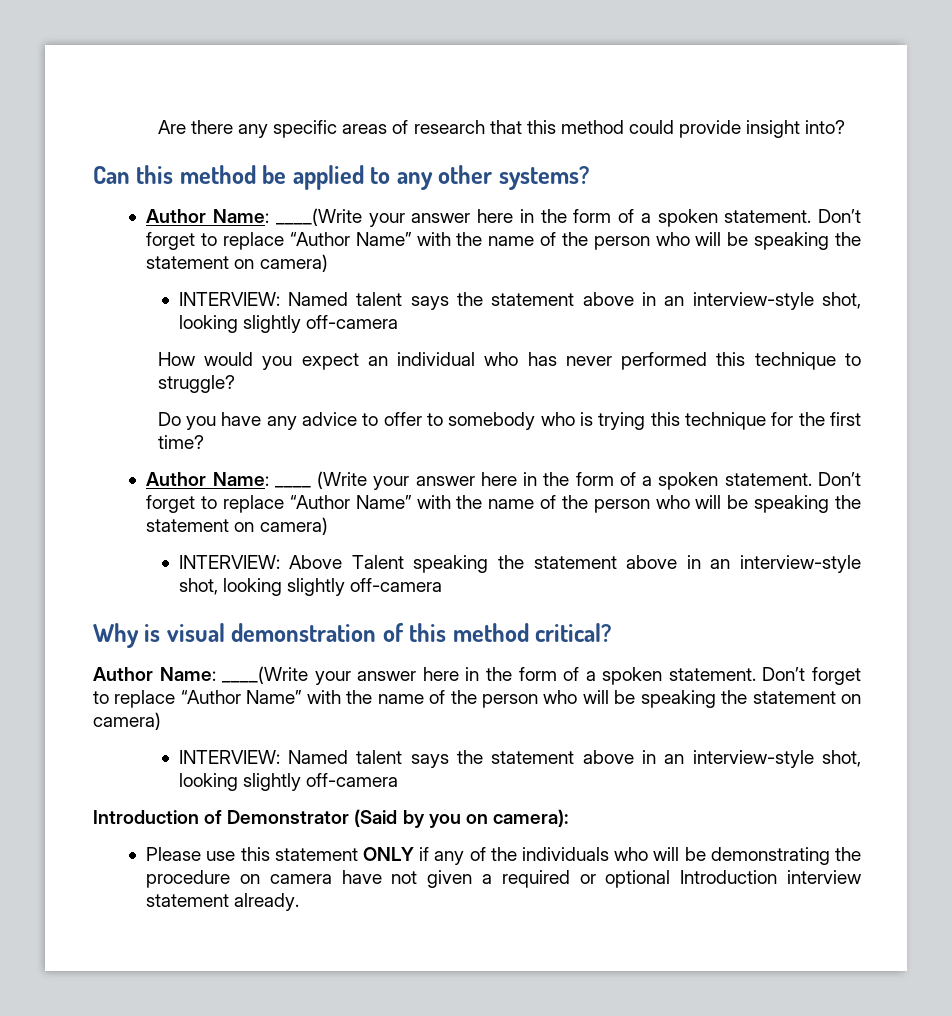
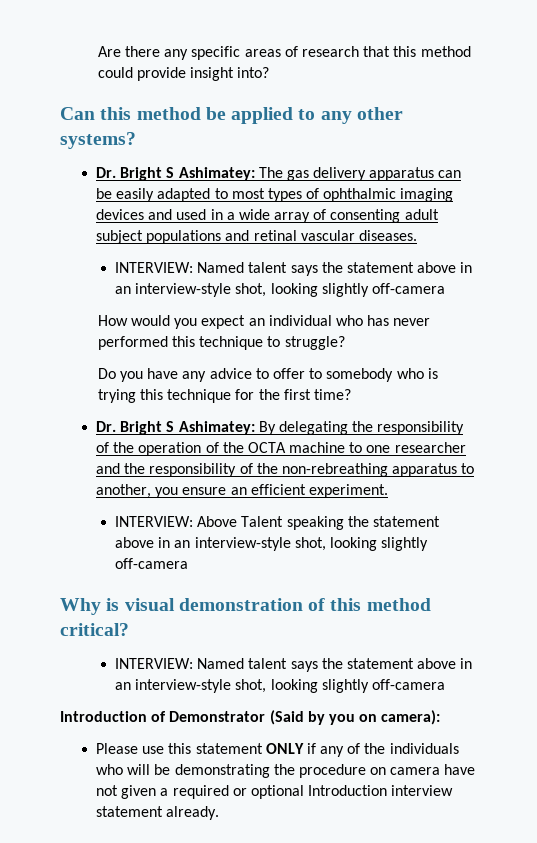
[146,208,861,227] [146,232,861,250] [146,254,328,272] Author Name: ____(Write your answer here in the form of a spoken statement. Don’t forget to replace “Author Name” with the name of the person who will be speaking the statement on camera) -> [96,167,462,181] [96,188,454,202] [96,209,439,223] [96,230,417,244] Dr. Bright S Ashimatey: The gas delivery apparatus can be easily adapted to most types of ophthalmic imaging devices and used in a wide array of consenting adult subject populations and retinal vascular diseases.
[146,472,269,486] [274,471,862,490] [146,495,861,513] [146,517,328,535] Author Name: ____ (Write your answer here in the form of a spoken statement. Don’t forget to replace “Author Name” with the name of the person who will be speaking the statement on camera) -> [96,421,465,435] [96,442,466,456] [96,463,475,477] [96,484,388,498] Dr. Bright S Ashimatey: By delegating the responsibility of the operation of the OCTA machine to one researcher and the responsibility of the non-rebreathing apparatus to another, you ensure an efficient experiment.
[93,666,861,685] [93,690,861,708] [93,712,161,730] // Author Name: ____(Write your answer here in the form of a spoken statement. Don’t forget to replace “Author Name” with the name of the person who will be speaking the statement on camera) -> (129, 629) none

